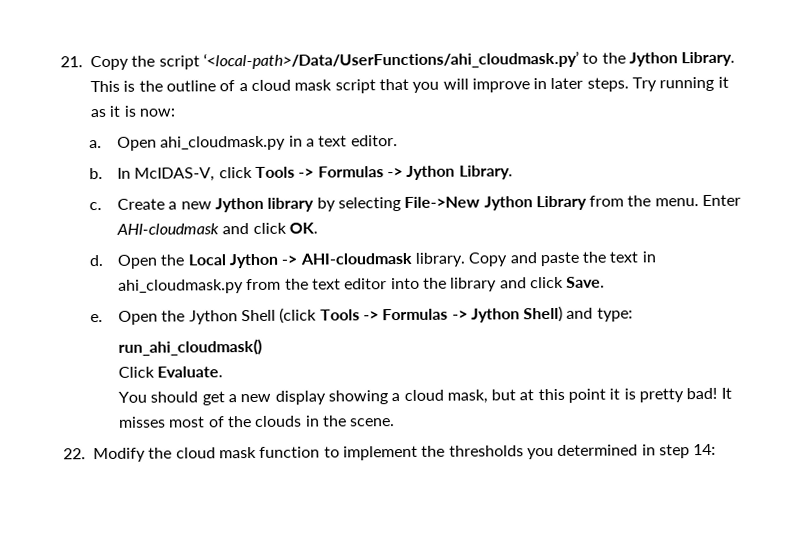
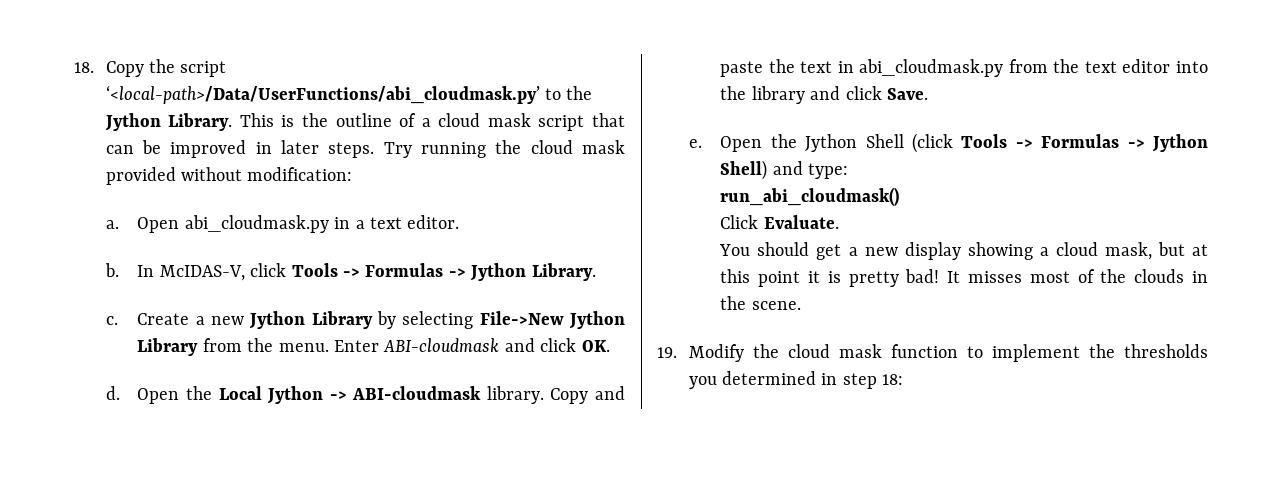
[60,56,83,68] 21. -> [74,62,94,73] 18.
[202,50,579,70] ‘<local-path>/Data/UserFunctions/ahi_cloudmask.py’ -> [105,85,540,104] ‘<local-path>/Data/UserFunctions/abi_cloudmask.py’
[412,78,530,93] you will improve -> [105,140,247,158] can be improved
[717,76,729,88] [90,105,175,118] it as it is now: -> [495,140,625,154] [105,167,353,185] the cloud mask provided without modification:
[160,135,287,151] ahi_cloudmask.py -> [184,215,329,233] abi_cloudmask.py
[267,197,315,212] library -> [311,311,373,329] Library
[115,223,219,235] AHI-cloudmask -> [383,338,500,352] ABI-cloudmask
[299,252,412,265] AHI-cloudmask -> [352,386,482,400] ABI-cloudmask
[117,279,244,294] ahi_cloudmask.py -> [859,59,1004,77] abi_cloudmask.py
[117,338,262,356] run_ahi_cloudmask() -> [720,187,900,206] run_abi_cloudmask()
[63,448,86,460] 22. -> [657,347,677,358] 19.
[693,443,717,456] 14: -> [882,374,904,385] 18:

